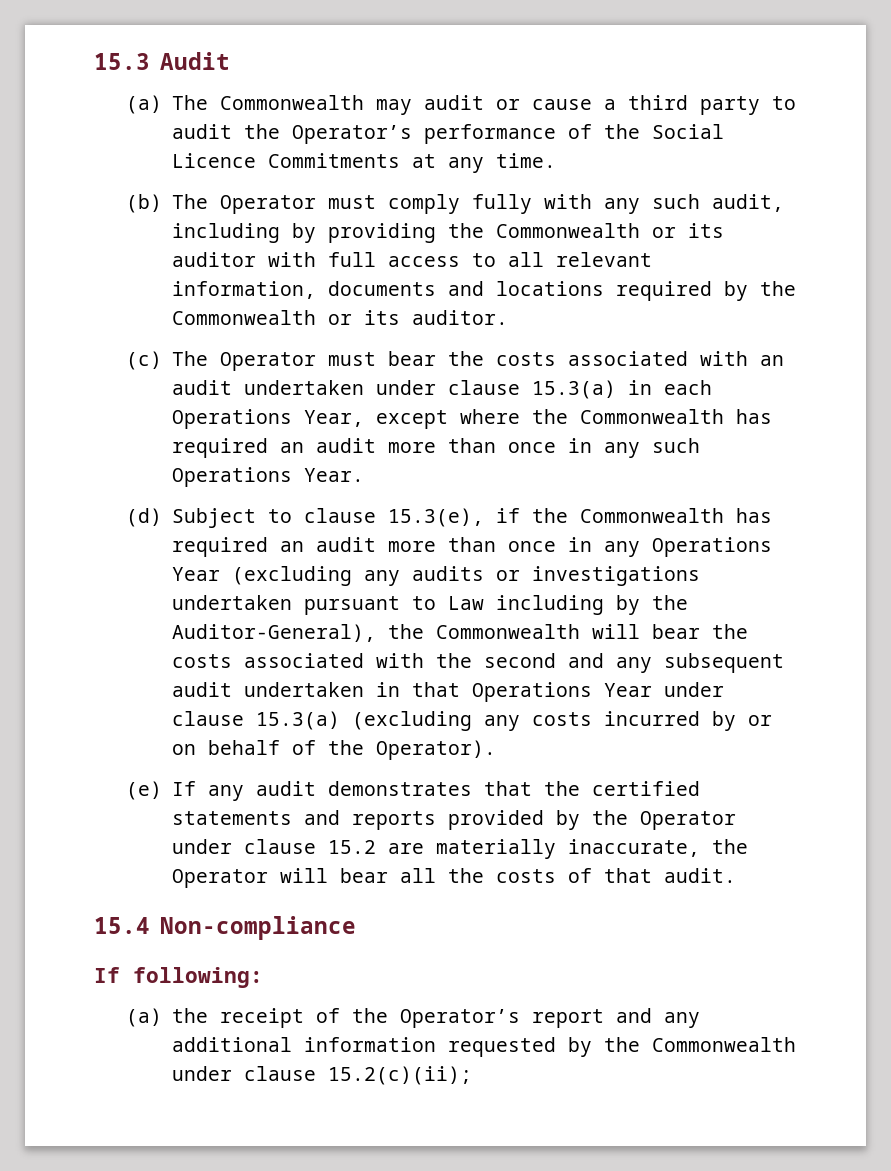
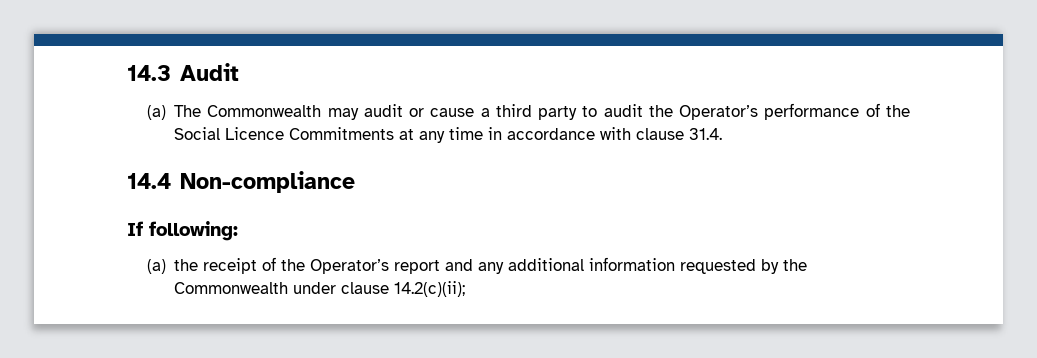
[94,53,150,70] 15.3 -> [127,65,171,81] 14.3
[496,153,557,168] [126,194,785,214] [172,223,725,243] [172,252,653,267] [172,281,797,301] [172,310,509,325] [126,351,785,371] [172,380,713,399] [172,409,773,429] [172,438,701,458] [172,467,365,487] [126,508,773,528] [172,537,773,557] [172,566,701,586] [172,595,689,615] [172,624,749,642] [172,653,785,673] [172,682,725,702] [172,711,773,731] [172,740,497,760] [126,781,701,801] [172,810,737,830] [172,839,749,859] [172,868,737,888] [94,917,150,934] time. // (b) The Operator must comply fully with any such audit, including by providing the Commonwealth or its auditor with full access to all relevant information, documents and locations required by the Commonwealth or its auditor. // (c) The Operator must bear the costs associated with an audit undertaken under clause 15.3(a) in each Operations Year, except where the Commonwealth has required an audit more than once in any such Operations Year. // (d) Subject to clause 15.3(e), if the Commonwealth has required an audit more than once in any Operations Year (excluding any audits or investigations undertaken pursuant to Law including by the Auditor-General), the Commonwealth will bear the costs associated with the second and any subsequent audit undertaken in that Operations Year under clause 15.3(a) (excluding any costs incurred by or on behalf of the Operator). // (e) If any audit demonstrates that the certified statements and reports provided by the Operator under clause 15.2 are materially inaccurate, the Operator will bear all the costs of that audit. // 15.4 -> [449,127,723,140] [127,173,171,189] time in accordance with clause 31.4. // 14.4
[328,1066,473,1085] 15.2(c)(ii); -> [394,281,466,297] 14.2(c)(ii);

